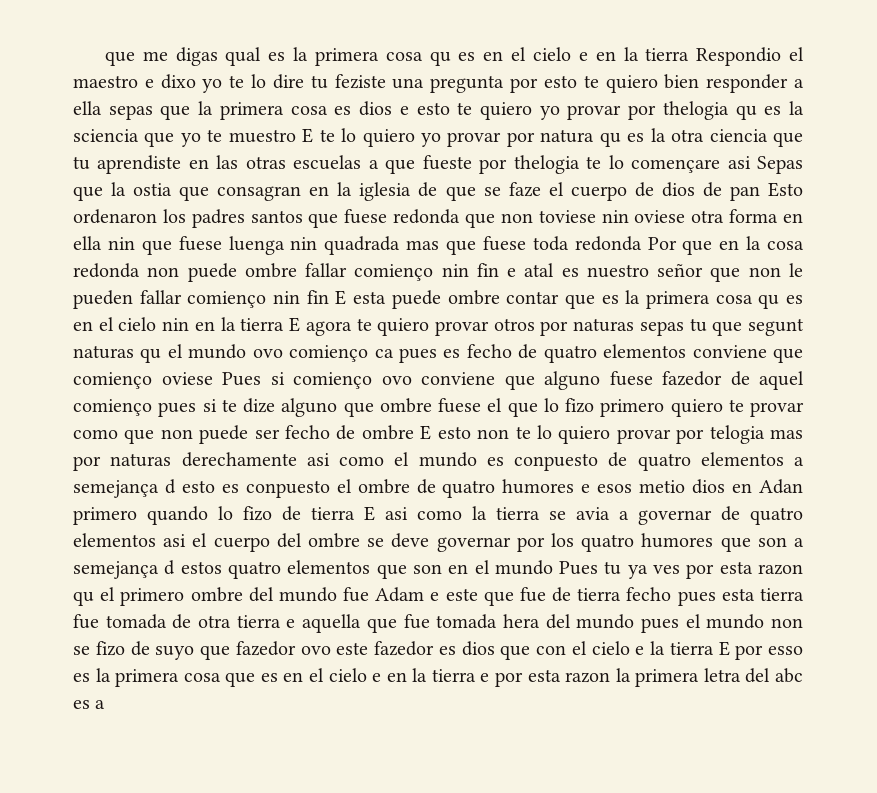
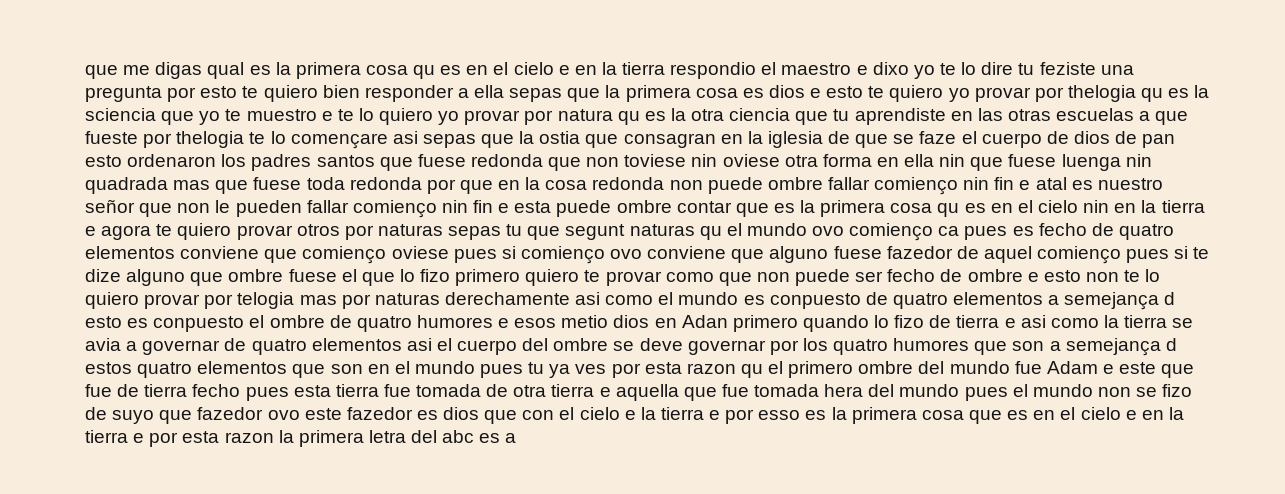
[696,47,782,66] Respondio -> [670,62,757,79] respondio
[302,128,314,143] E -> [321,111,333,121] e
[757,156,803,174] Sepas -> [422,134,476,148] sepas
[767,182,803,197] Esto -> [85,155,122,167] esto
[647,237,677,250] Por -> [426,179,456,194] por
[335,290,347,305] E -> [498,203,510,213] e
[289,317,301,332] E -> [85,226,96,236] e
[222,372,261,386] Pues -> [453,249,497,263] pues
[420,425,432,440] E -> [1027,272,1039,282] e
[364,506,375,521] E -> [1004,318,1016,328] e
[559,561,599,575] Pues -> [480,364,524,378] pues
[718,641,730,656] E -> [709,410,721,420] e

